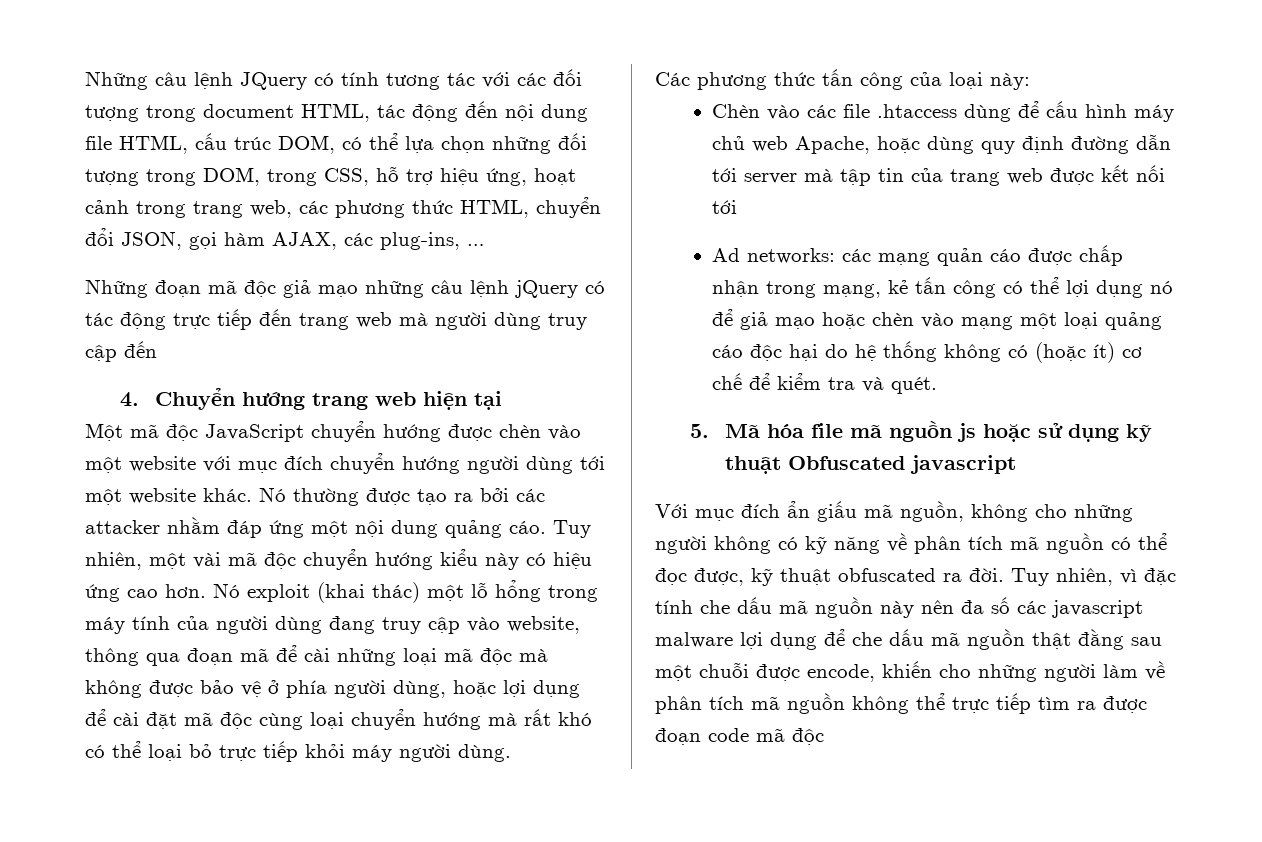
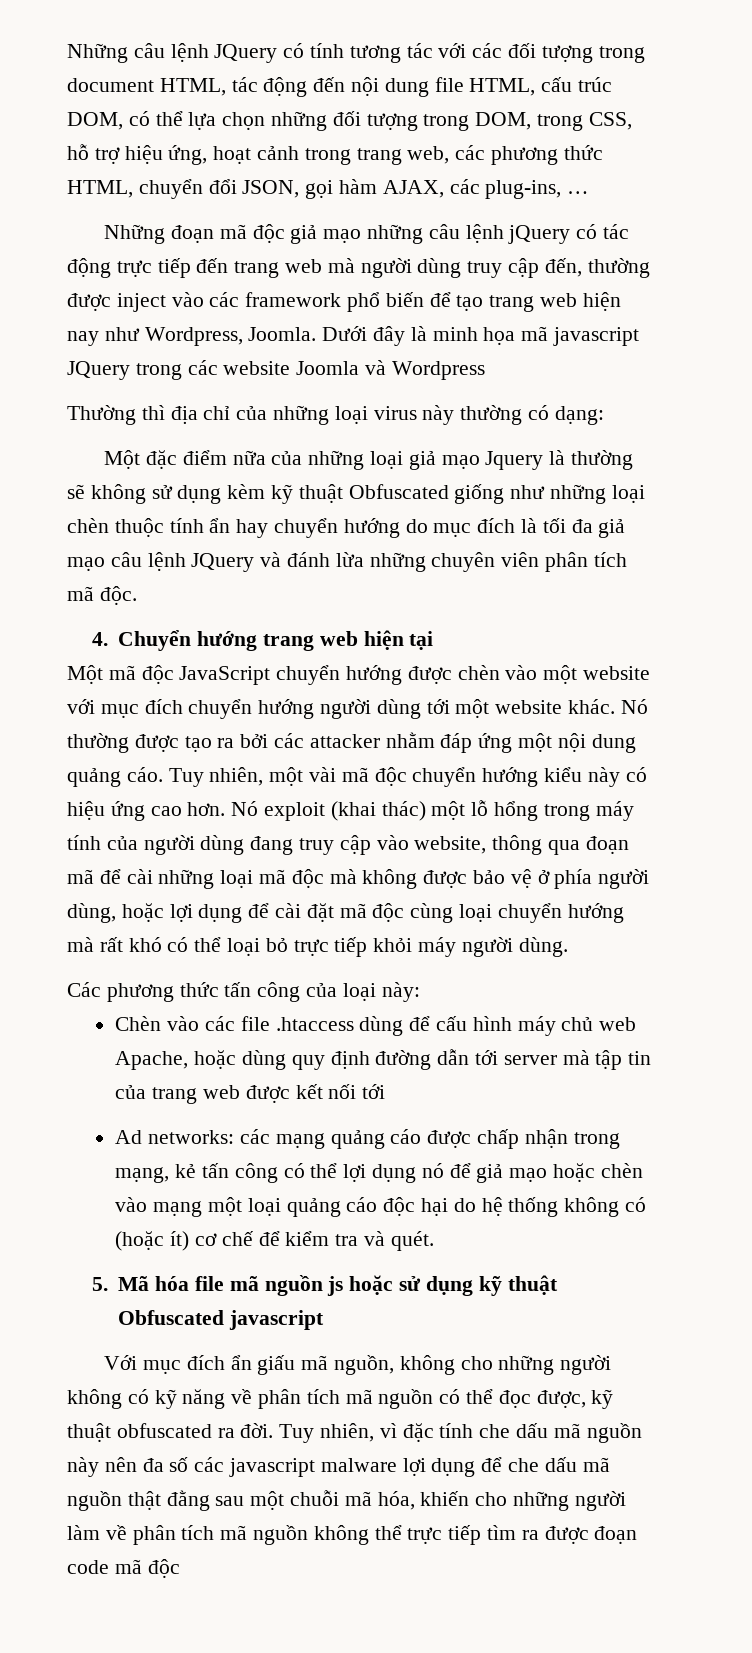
[124,341,157,358] đến -> [544,258,650,278] [67,292,621,312] [67,326,640,346] [67,360,485,380] [67,405,604,425] [104,450,634,470] [67,484,645,504] [67,518,626,538] [67,552,627,572] [67,586,137,605] đến, thường được inject vào các framework phổ biến để tạo trang web hiện nay như Wordpress, Joomla. Dưới đây là minh họa mã javascript JQuery trong các website Joomla và Wordpress // Thường thì địa chỉ của những loại virus này thường có dạng: // Một đặc điểm nữa của những loại giả mạo Jquery là thường sẽ không sử dụng kèm kỹ thuật Obfuscated giống như những loại chèn thuộc tính ẩn hay chuyển hướng do mục đích là tối đa giả mạo câu lệnh JQuery và đánh lừa những chuyên viên phân tích mã độc.
[937,248,984,266] quản -> [330,1130,385,1149] quảng
[756,664,875,682] được encode, -> [344,1491,415,1510] mã hóa,

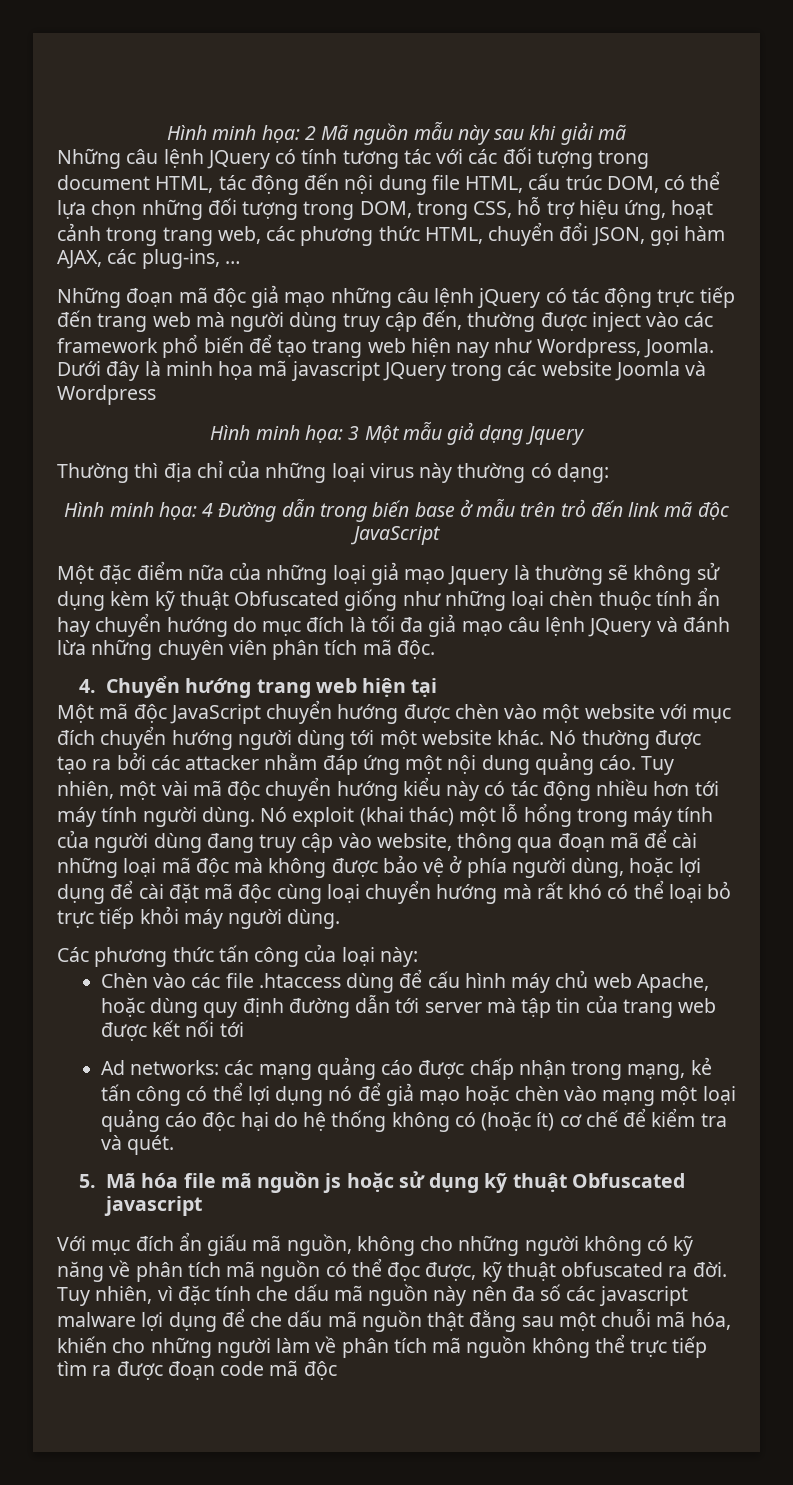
(67, 53) none -> [167,121,626,145] Hình minh họa: 2 Mã nguồn mẫu này sau khi giải mã //
(485, 370) none -> [210,421,585,445] // Hình minh họa: 3 Một mẫu giả dạng Jquery
(604, 415) none -> [64,498,729,522] [350,526,441,545] // Hình minh họa: 4 Đường dẫn trong biến base ở mẫu trên trỏ đến link mã độc JavaScript
[67,801,226,821] hiệu ứng cao hơn. -> [510,779,719,801] [57,807,255,827] tác động nhiều hơn tới máy tính người dùng.

